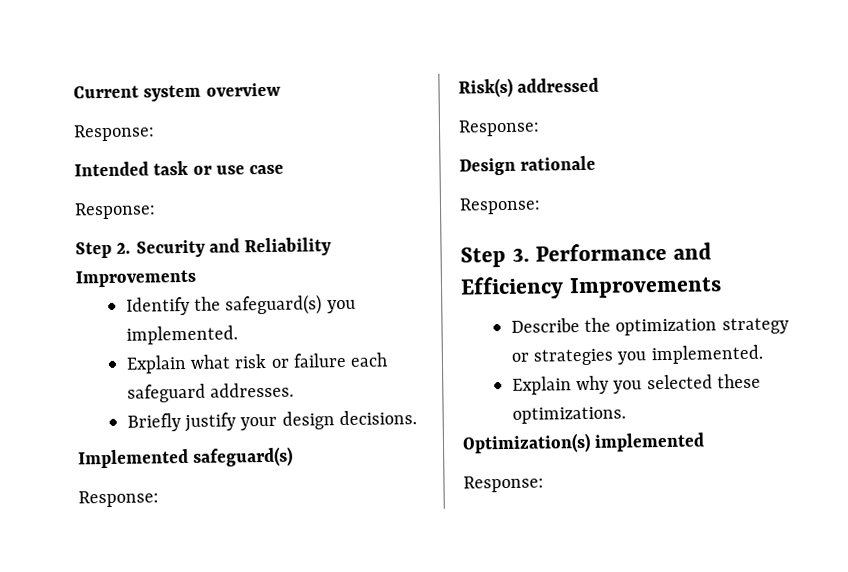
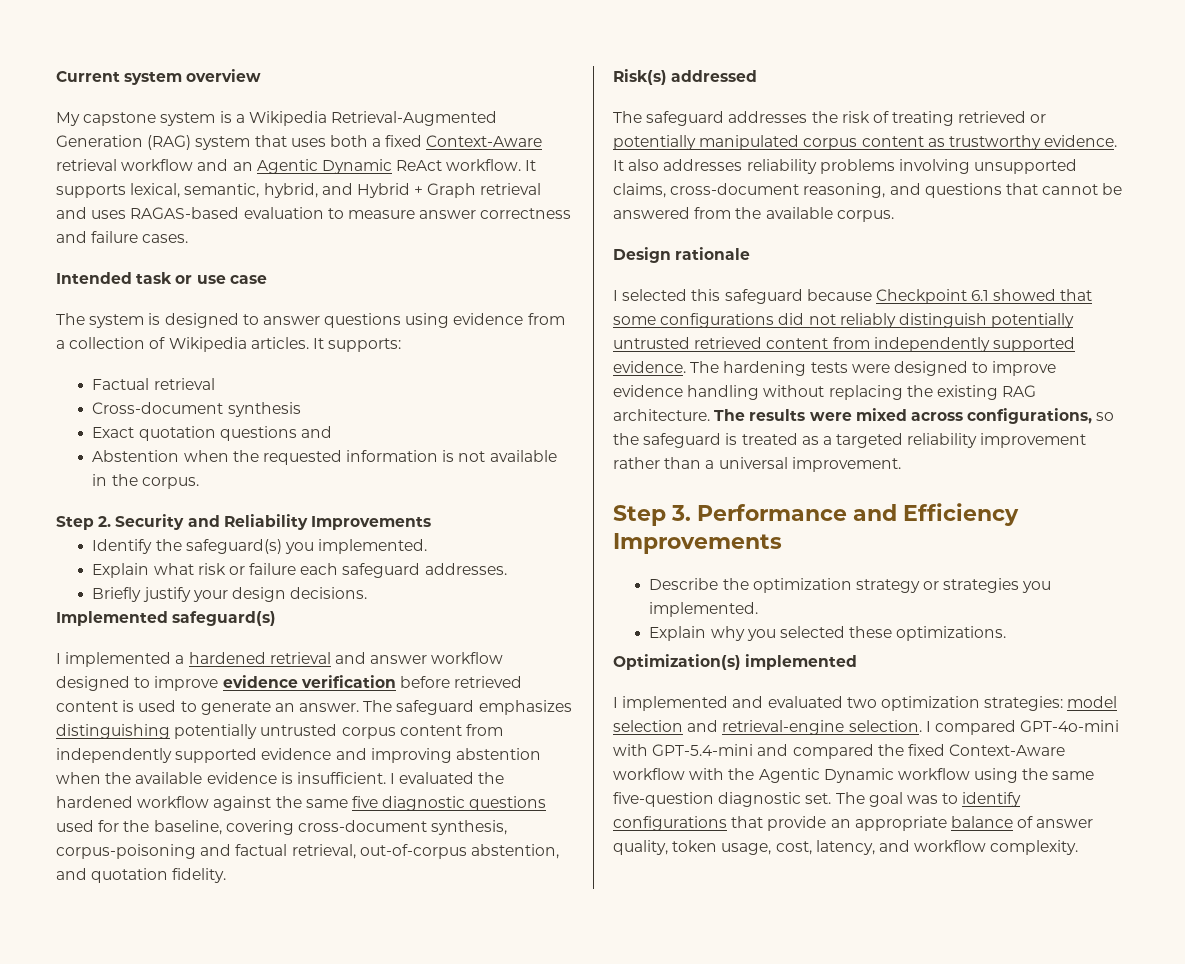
[73,124,155,142] Response: -> [56,111,498,126] [56,135,543,150] [56,159,537,174] [56,183,542,198] [56,207,572,219] [56,231,189,243] My capstone system is a Wikipedia Retrieval-Augmented Generation (RAG) system that uses both a fixed Context-Aware retrieval workflow and an Agentic Dynamic ReAct workflow. It supports lexical, semantic, hybrid, and Hybrid + Graph retrieval and uses RAGAS-based evaluation to measure answer correctness and failure cases.
[74,202,156,220] Response: -> [56,313,565,328] [56,337,402,352] [92,378,215,390] [92,402,301,417] [92,426,332,441] [92,450,557,465] [92,474,199,489] The system is designed to answer questions using evidence from a collection of Wikipedia articles. It supports: // Factual retrieval // Cross-document synthesis // Exact quotation questions and // Abstention when the requested information is not available in the corpus.
[78,490,159,508] [458,77,600,98] [458,119,540,137] [459,155,597,176] [459,197,541,215] Response: // Risk(s) addressed // Response: // Design rationale // Response: -> [56,652,504,667] [56,675,523,691] [56,700,572,715] [56,724,503,739] [56,748,541,763] [56,772,505,784] [56,796,547,811] [56,820,508,835] [56,844,559,859] [56,868,227,883] [613,69,758,85] [613,111,1047,126] [613,135,1118,150] [613,159,1078,174] [613,183,1123,198] [613,207,894,222] [613,247,751,263] [613,289,1093,304] [613,313,1075,328] [613,337,1075,352] [613,361,1057,376] [613,385,1037,400] [613,408,1115,424] [613,433,1087,448] [613,457,901,472] I implemented a hardened retrieval and answer workflow designed to improve evidence verification before retrieved content is used to generate an answer. The safeguard emphasizes distinguishing potentially untrusted corpus content from independently supported evidence and improving abstention when the available evidence is insufficient. I evaluated the hardened workflow against the same five diagnostic questions used for the baseline, covering cross-document synthesis, corpus-poisoning and factual retrieval, out-of-corpus abstention, and quotation fidelity. // Risk(s) addressed // The safeguard addresses the risk of treating retrieved or potentially manipulated corpus content as trustworthy evidence. It also addresses reliability problems involving unsupported claims, cross-document reasoning, and questions that cannot be answered from the available corpus. // Design rationale // I selected this safeguard because Checkpoint 6.1 showed that some configurations did not reliably distinguish potentially untrusted retrieved content from independently supported evidence. The hardening tests were designed to improve evidence handling without replacing the existing RAG architecture. The results were mixed across configurations, so the safeguard is treated as a targeted reliability improvement rather than a universal improvement.
[463,475,544,493] Response: -> [613,696,1118,711] [613,720,1120,735] [613,744,1066,759] [613,768,1095,783] [613,792,1022,807] [613,816,1094,831] [613,840,1079,855] I implemented and evaluated two optimization strategies: model selection and retrieval-engine selection. I compared GPT-4o-mini with GPT-5.4-mini and compared the fixed Context-Aware workflow with the Agentic Dynamic workflow using the same five-question diagnostic set. The goal was to identify configurations that provide an appropriate balance of answer quality, token usage, cost, latency, and workflow complexity.

